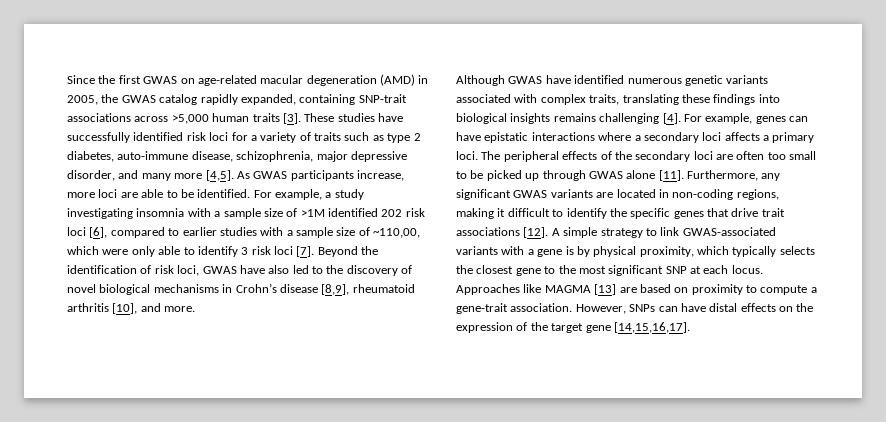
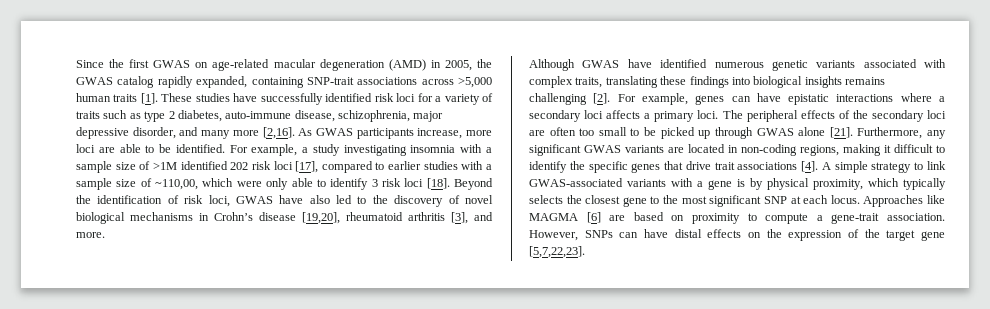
[282,113,301,124] [3]. -> [140,93,158,104] [1].
[205,170,234,181] [4,5]. -> [262,127,295,139] [2,16].
[89,227,108,238] [6], -> [295,161,319,173] [17],
[296,246,315,257] [7]. -> [426,178,450,189] [18].
[321,284,350,295] [8,9], -> [302,212,340,224] [19,20],
[112,303,138,314] [10], -> [451,212,468,224] [3],
[662,113,681,124] [4]. -> [593,93,611,104] [2].
[658,170,684,181] [11]. -> [829,127,853,138] [21].
[523,227,549,238] [12]. -> [801,161,819,172] [4].
[594,284,617,295] [13] -> [586,212,601,223] [6]
[613,322,690,333] [14,15,16,17]. -> [529,246,585,258] [5,7,22,23].

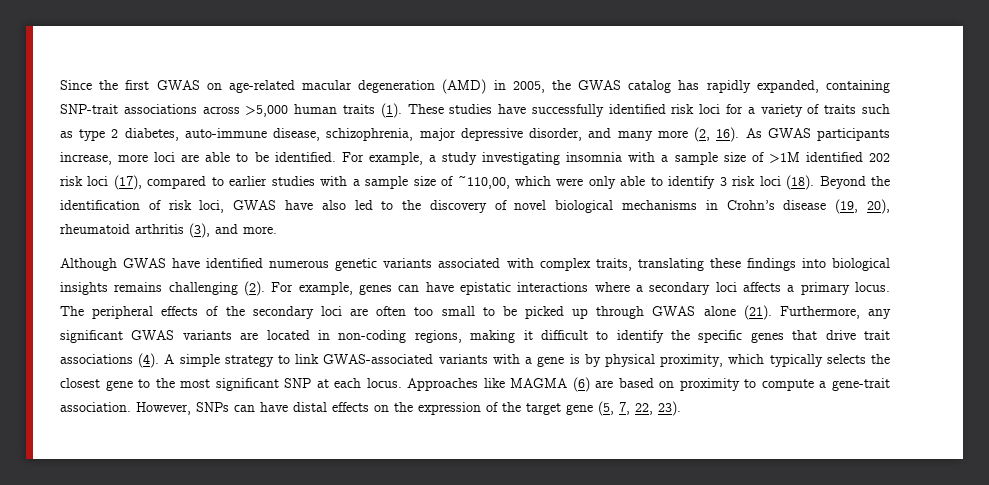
(155, 82) none -> [678,80,700,90] has
[140,93,158,104] [1]. -> [380,103,402,118] (1).
[262,127,295,139] [2,16]. -> [694,127,740,142] (2, 16).
[295,161,319,173] [17], -> [113,175,142,190] (17),
[426,178,450,189] [18]. -> [786,175,815,190] (18).
[302,212,340,224] [19,20], -> [835,199,890,214] (19, 20),
[451,212,468,224] [3], -> [189,223,210,238] (3),
[593,93,611,104] [2]. -> [244,281,265,296] (2).
[697,110,719,119] loci. -> [855,282,891,292] locus.
[829,127,853,138] [21]. -> [743,305,772,320] (21).
[801,161,819,172] [4]. -> [138,353,160,368] (4).
[586,212,601,223] [6] -> [572,377,590,392] (6)
[529,246,585,258] [5,7,22,23]. -> [598,401,681,416] (5, 7, 22, 23).

